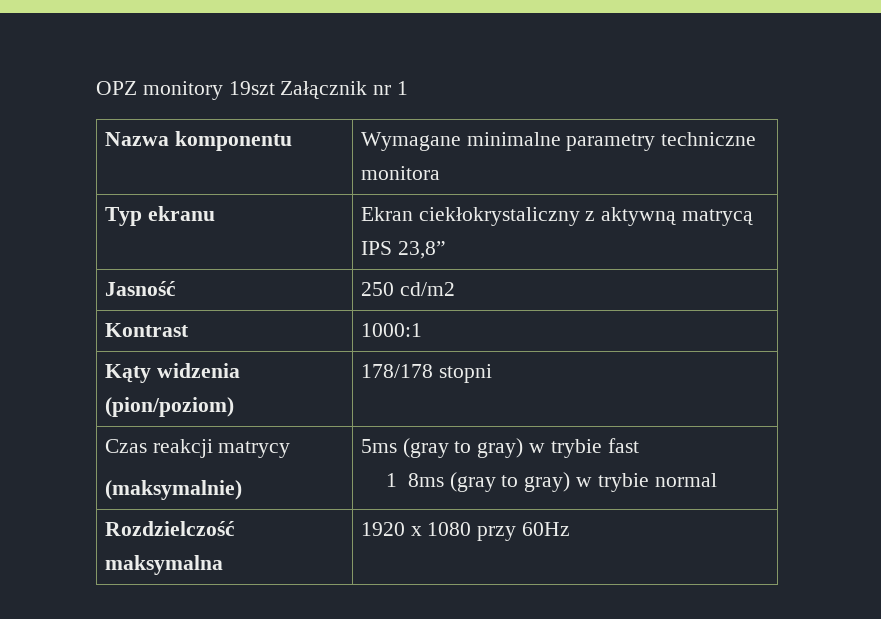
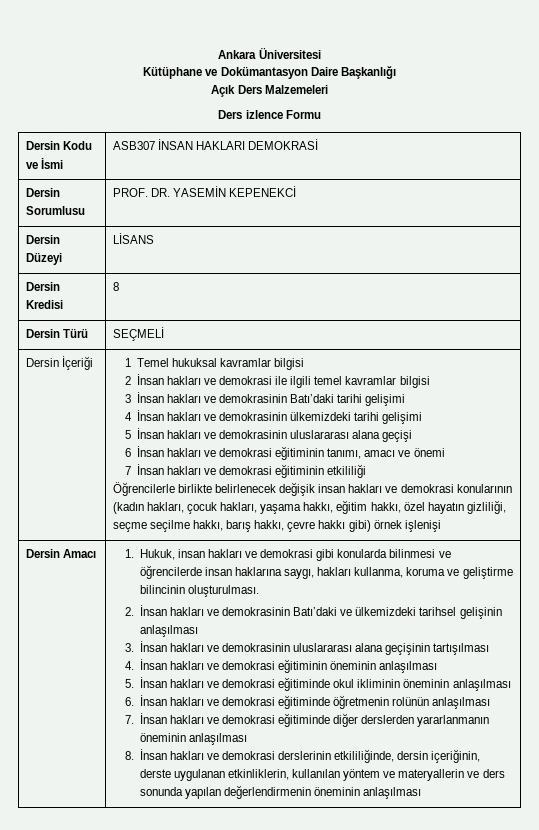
[96,81,409,100] [104,131,292,151] [360,132,757,151] [360,166,440,180] [104,206,215,226] [360,207,753,226] [360,241,446,259] [104,281,176,296] [360,282,455,296] [104,323,189,337] [360,323,422,337] [104,363,240,383] [104,397,234,417] [360,364,492,383] [104,439,291,458] [104,480,242,500] [360,438,639,458] [386,472,717,492] [104,521,235,536] [104,555,223,575] [360,522,570,541] OPZ monitory 19szt Załącznik nr 1 // Nazwa komponentu | Wymagane minimalne parametry techniczne monitora // Typ ekranu | Ekran ciekłokrystaliczny z aktywną matrycą IPS 23,8” // Jasność | 250 cd/m2 // Kontrast | 1000:1 // Kąty widzenia (pion/poziom) | 178/178 stopni // Czas reakcji matrycy // (maksymalnie) | 5ms (gray to gray) w trybie fast // 1 8ms (gray to gray) w trybie normal // Rozdzielczość maksymalna | 1920 x 1080 przy 60Hz -> [218,47,321,59] [143,66,396,79] [211,85,328,97] [218,110,321,119] [25,141,92,150] [25,157,63,169] [112,139,319,150] [25,188,60,197] [25,206,85,215] [112,186,297,197] [25,235,60,244] [25,252,62,265] [112,233,154,244] [25,282,60,291] [25,300,63,309] [112,282,119,291] [25,328,88,338] [112,327,164,341] [25,356,93,370] [124,358,305,370] [124,374,430,388] [124,392,406,406] [124,410,423,424] [124,428,413,442] [124,446,445,460] [124,464,367,478] [112,482,512,496] [112,500,506,514] [112,520,441,532] [25,549,96,558] [124,549,451,561] [139,565,513,579] [139,585,259,597] [124,605,502,619] [139,625,198,637] [124,641,490,655] [124,659,438,673] [124,677,511,691] [124,695,491,709] [124,713,490,727] [139,733,247,745] [124,749,481,763] [139,769,505,781] [139,785,422,799] Ankara Üniversitesi // Kütüphane ve Dokümantasyon Daire Başkanlığı // Açık Ders Malzemeleri // Ders izlence Formu // Dersin Kodu ve İsmi | ASB307 İNSAN HAKLARI DEMOKRASİ // Dersin Sorumlusu | PROF. DR. YASEMİN KEPENEKCİ // Dersin Düzeyi | LİSANS // Dersin Kredisi | 8 // Dersin Türü | SEÇMELİ // Dersin İçeriği | 1 Temel hukuksal kavramlar bilgisi // 2 İnsan hakları ve demokrasi ile ilgili temel kavramlar bilgisi // 3 İnsan hakları ve demokrasinin Batı’daki tarihi gelişimi // 4 İnsan hakları ve demokrasinin ülkemizdeki tarihi gelişimi // 5 İnsan hakları ve demokrasinin uluslararası alana geçişi // 6 İnsan hakları ve demokrasi eğitiminin tanımı, amacı ve önemi // 7 İnsan hakları ve demokrasi eğitiminin etkililiği // Öğrencilerle birlikte belirlenecek değişik insan hakları ve demokrasi konularının (kadın hakları, çocuk hakları, yaşama hakkı, eğitim hakkı, özel hayatın gizliliği, seçme seçilme hakkı, barış hakkı, çevre hakkı gibi) örnek işlenişi // Dersin Amacı | 1. Hukuk, insan hakları ve demokrasi gibi konularda bilinmesi ve öğrencilerde insan haklarına saygı, hakları kullanma, koruma ve geliştirme bilincinin oluşturulması. // 2. İnsan hakları ve demokrasinin Batı’daki ve ülkemizdeki tarihsel gelişinin anlaşılması // 3. İnsan hakları ve demokrasinin uluslararası alana geçişinin tartışılması // 4. İnsan hakları ve demokrasi eğitiminin öneminin anlaşılması // 5. İnsan hakları ve demokrasi eğitiminde okul ikliminin öneminin anlaşılması // 6. İnsan hakları ve demokrasi eğitiminde öğretmenin rolünün anlaşılması // 7. İnsan hakları ve demokrasi eğitiminde diğer derslerden yararlanmanın öneminin anlaşılması // 8. İnsan hakları ve demokrasi derslerinin etkililiğinde, dersin içeriğinin, derste uygulanan etkinliklerin, kullanılan yöntem ve materyallerin ve ders sonunda yapılan değerlendirmenin öneminin anlaşılması

